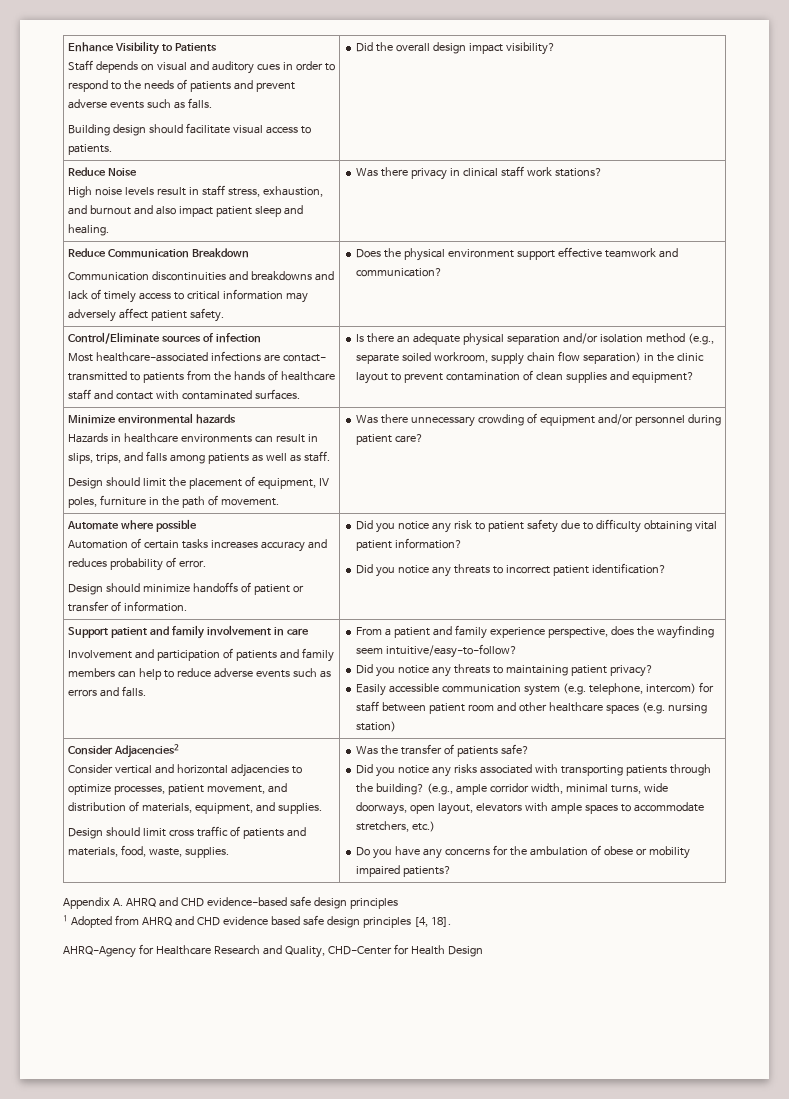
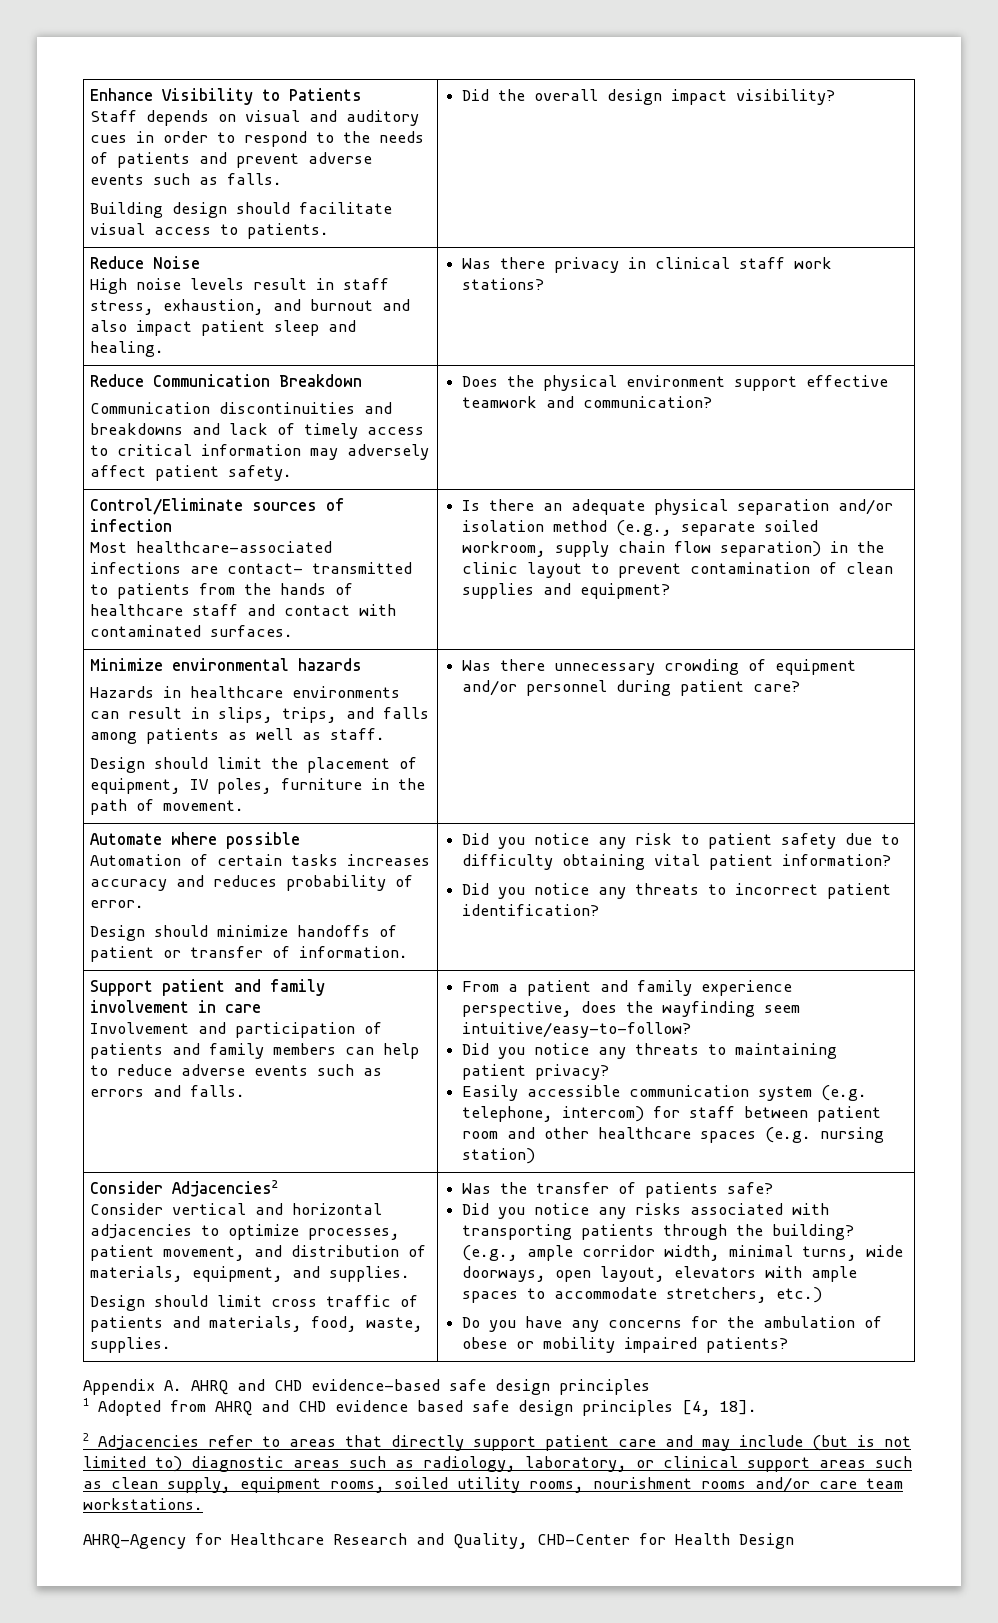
(451, 922) none -> [83,1433,911,1451] [83,1456,912,1472] [83,1477,903,1493] [83,1498,203,1510] // 2 Adjacencies refer to areas that directly support patient care and may include (but is not limited to) diagnostic areas such as radiology, laboratory, or clinical support areas such as clean supply, equipment rooms, soiled utility rooms, nourishment rooms and/or care team workstations.

